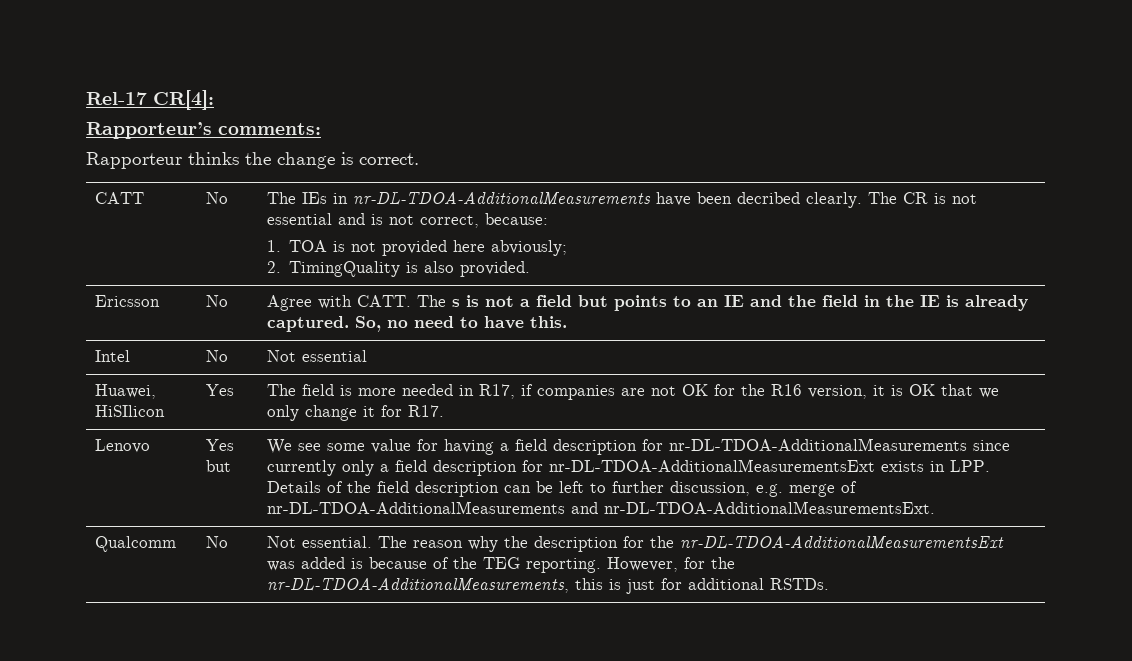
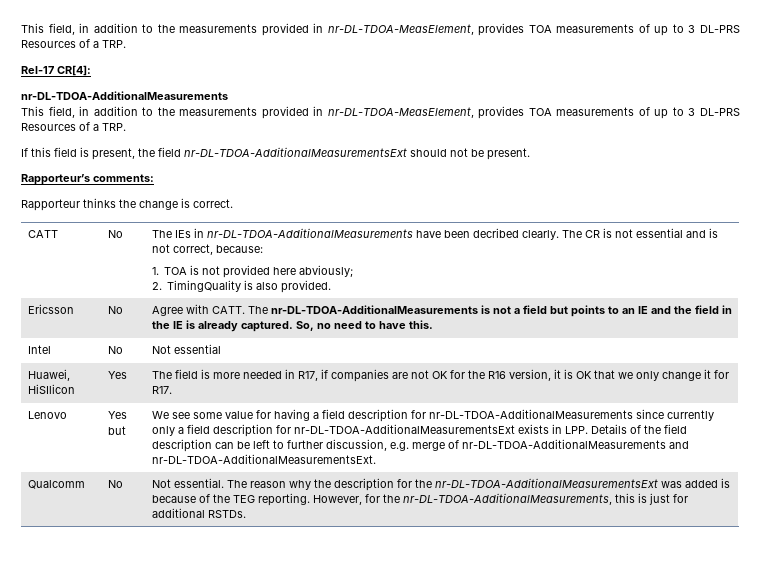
[86,90,214,110] Rel-17 CR[4]: -> [21,23,740,36] [21,39,126,48] [21,65,91,76] [21,91,228,100] [21,106,740,119] [21,122,126,131] [21,147,530,160] This field, in addition to the measurements provided in nr-DL-TDOA-MeasElement, provides TOA measurements of up to 3 DL-PRS Resources of a TRP. // Rel-17 CR[4]: // nr-DL-TDOA-AdditionalMeasurements // This field, in addition to the measurements provided in nr-DL-TDOA-MeasElement, provides TOA measurements of up to 3 DL-PRS Resources of a TRP. // If this field is present, the field nr-DL-TDOA-AdditionalMeasurementsExt should not be present.
[451,299,460,307] s -> [270,305,478,314] nr-DL-TDOA-AdditionalMeasurements

